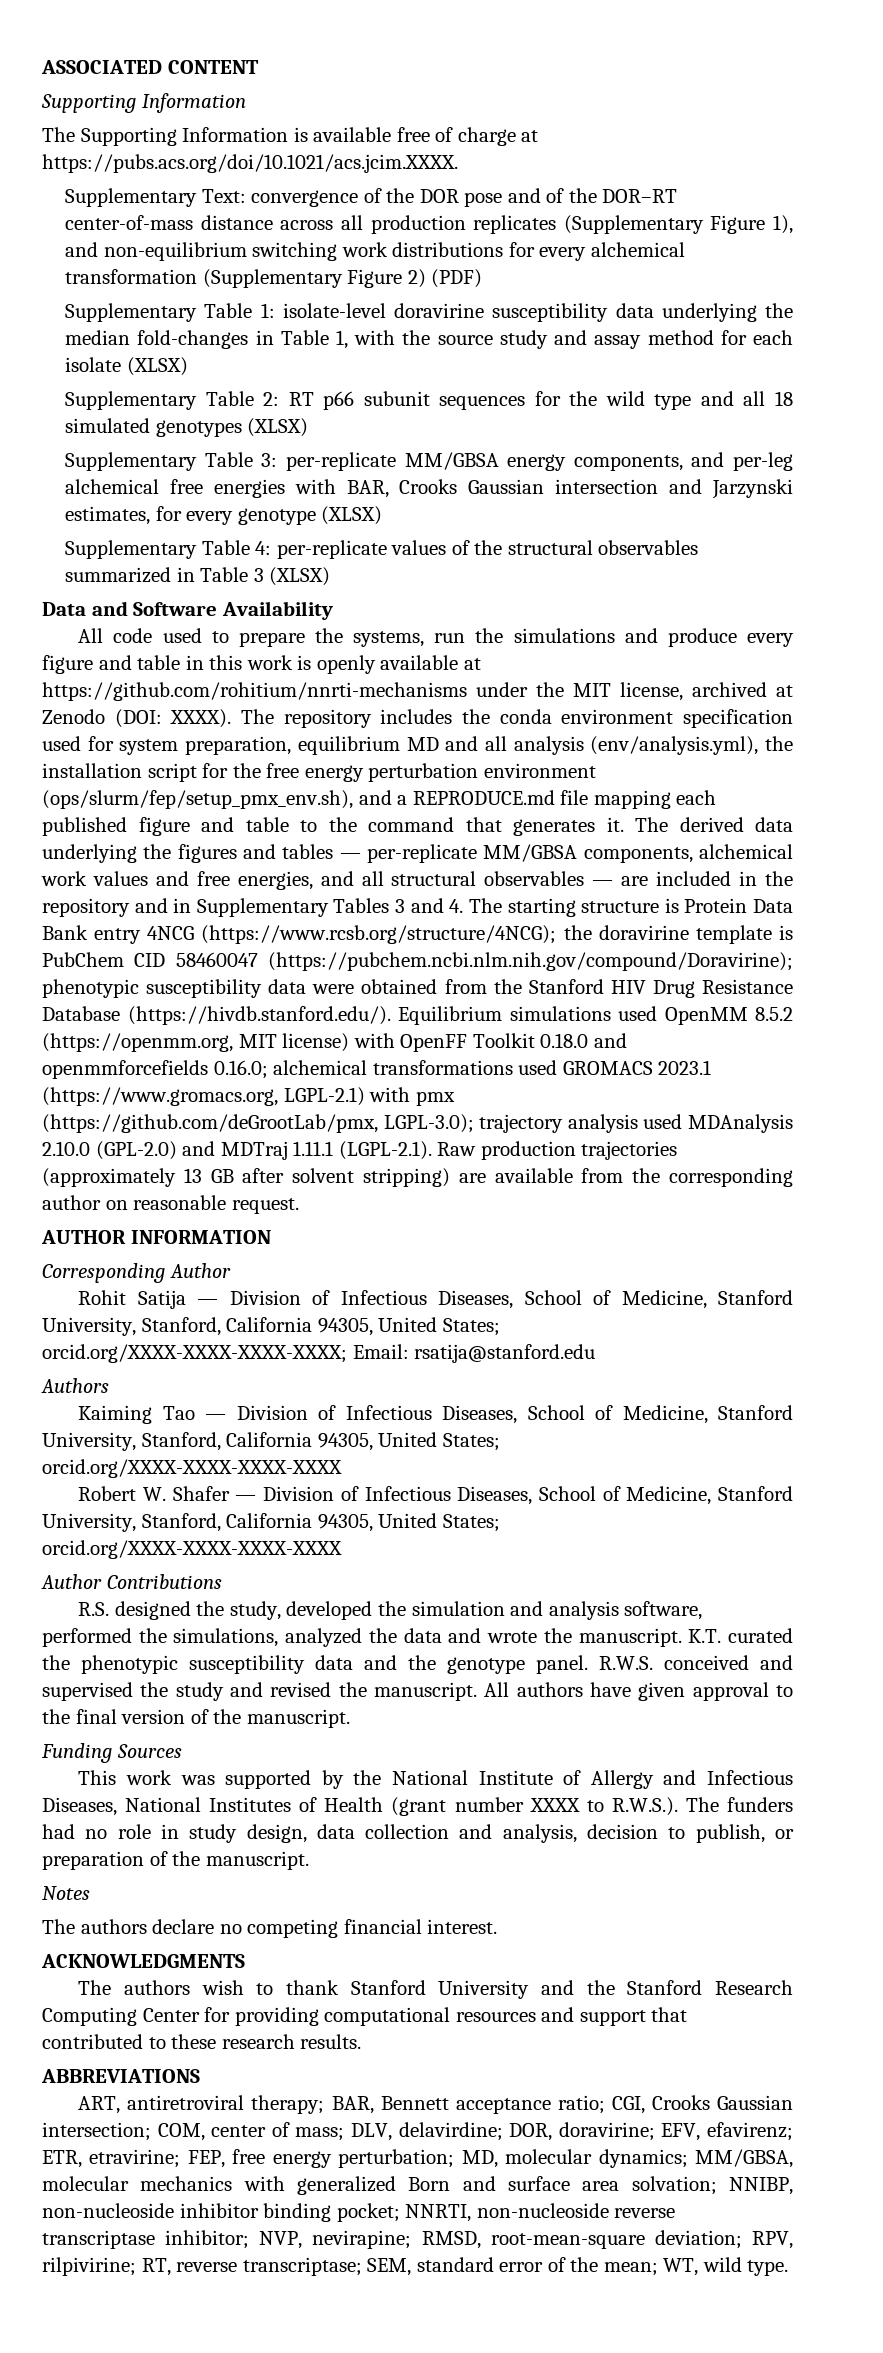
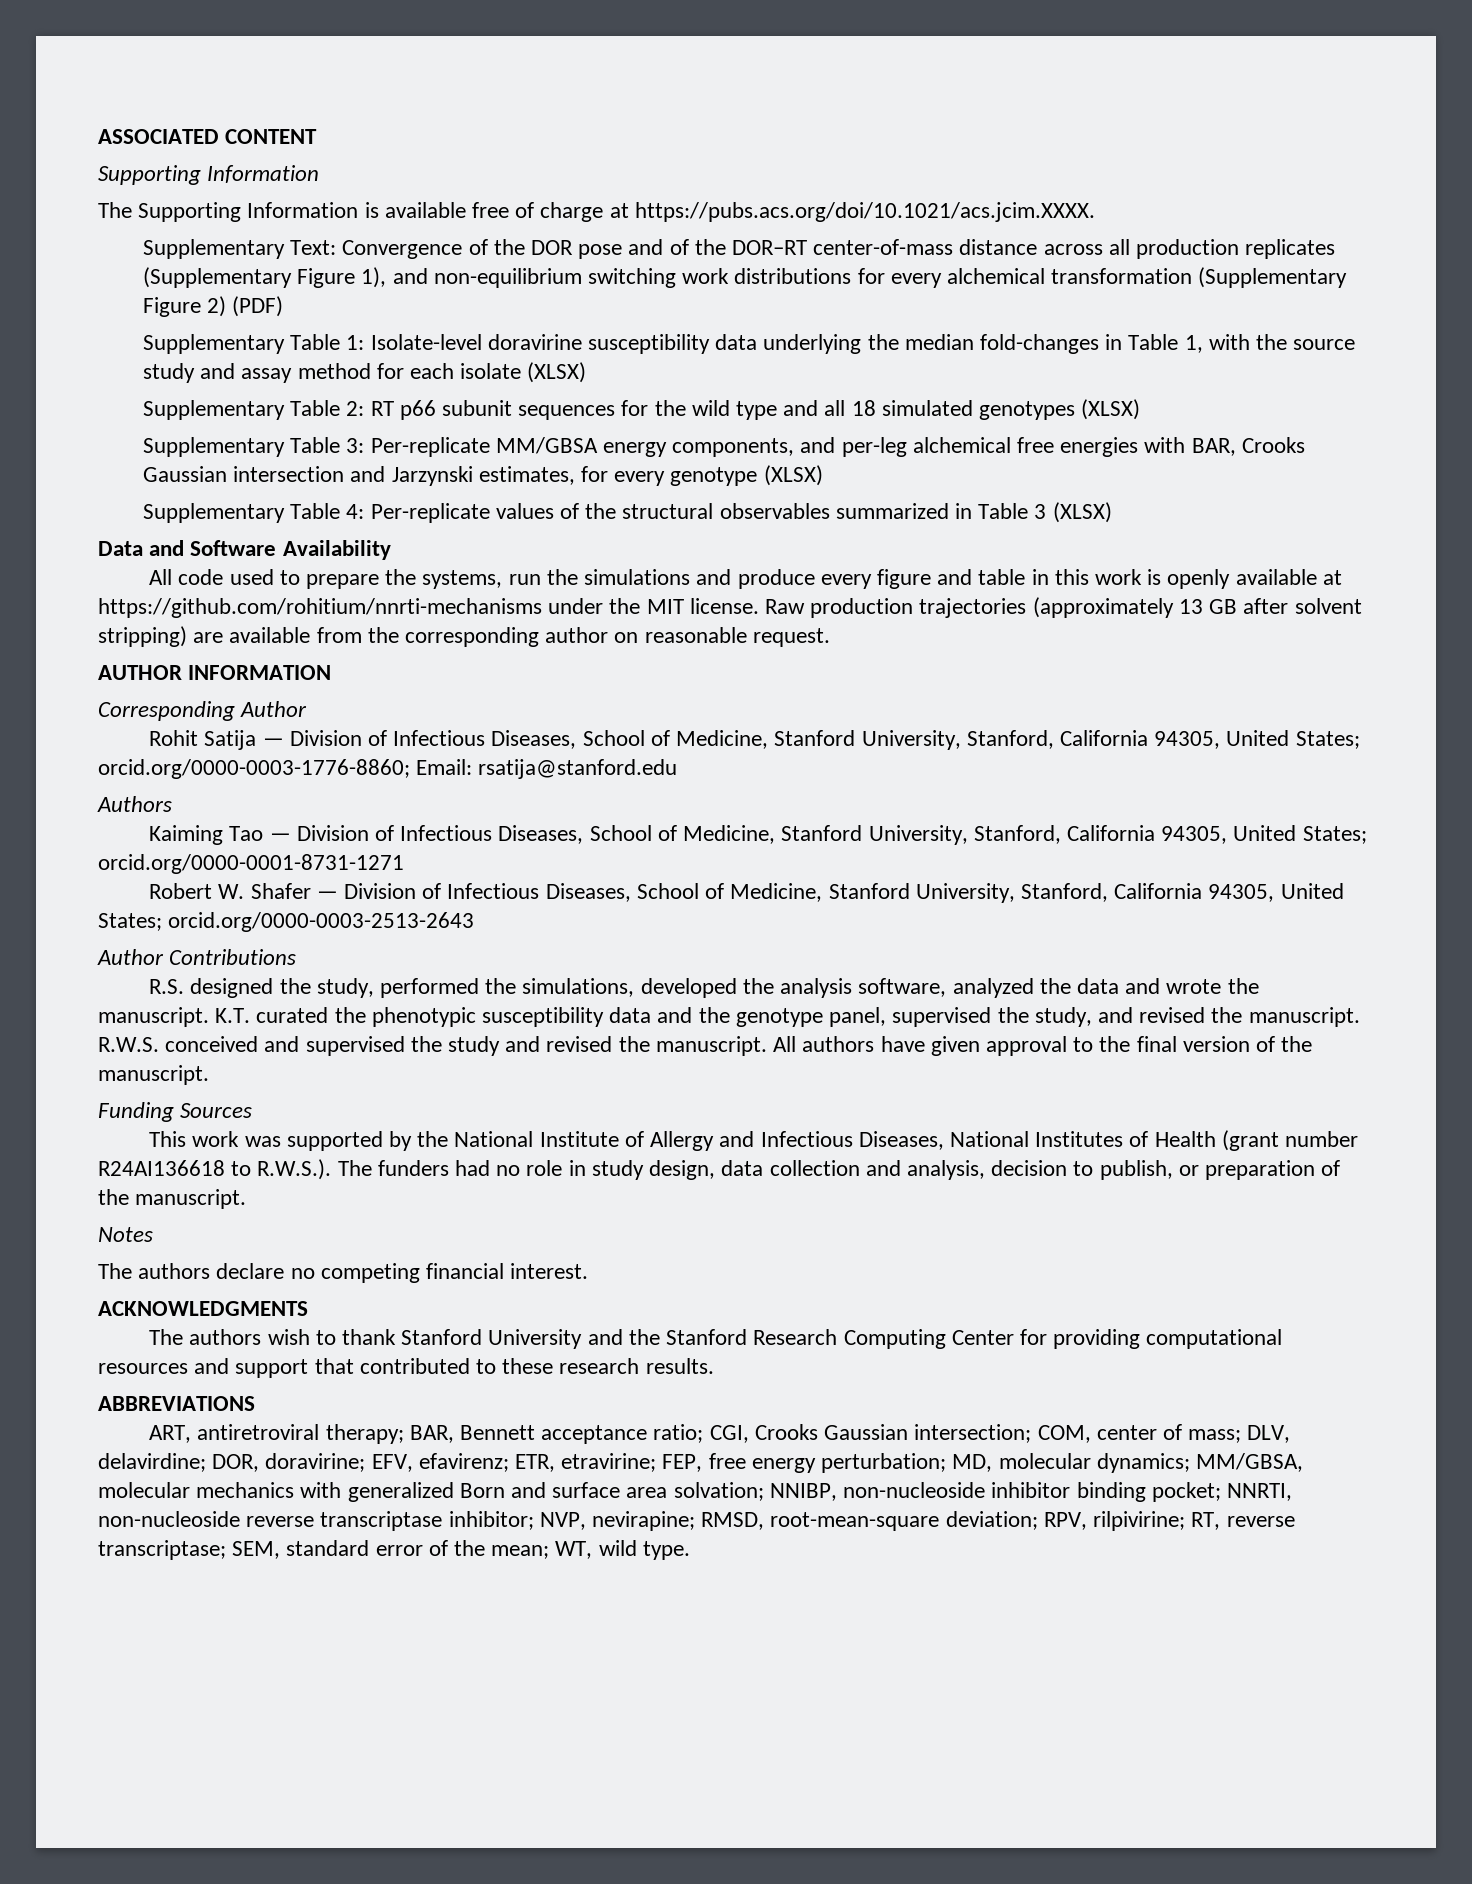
[251,190,359,207] convergence -> [342,240,463,259] Convergence
[282,303,386,318] isolate-level -> [370,334,482,350] Isolate-level
[285,452,396,471] per-replicate -> [370,437,490,457] Per-replicate
[276,540,387,559] per-replicate -> [370,503,490,523] Per-replicate
[620,682,793,701] [42,709,794,728] [42,736,793,755] [42,763,596,782] [42,790,717,809] [42,817,793,836] [42,844,793,863] [41,871,793,890] [42,898,794,917] [42,925,793,944] [42,952,793,971] [42,979,794,998] [42,1006,793,1025] [42,1033,627,1052] [42,1060,712,1079] [42,1087,455,1106] [42,1114,794,1133] [42,1141,432,1160] license, archived at Zenodo (DOI: XXXX). The repository includes the conda environment specification used for system preparation, equilibrium MD and all analysis (env/analysis.yml), the installation script for the free energy perturbation environment (ops/slurm/fep/setup_pmx_env.sh), and a REPRODUCE.md file mapping each published figure and table to the command that generates it. The derived data underlying the figures and tables — per-replicate MM/GBSA components, alchemical work values and free energies, and all structural observables — are included in the repository and in Supplementary Tables 3 and 4. The starting structure is Protein Data Bank entry 4NCG (https://www.rcsb.org/structure/4NCG); the doravirine template is PubChem CID 58460047 (https://pubchem.ncbi.nlm.nih.gov/compound/Doravirine); phenotypic susceptibility data were obtained from the Stanford HIV Drug Resistance Database (https://hivdb.stanford.edu/). Equilibrium simulations used OpenMM 8.5.2 (https://openmm.org, MIT license) with OpenFF Toolkit 0.18.0 and openmmforcefields 0.16.0; alchemical transformations used GROMACS 2023.1 (https://www.gromacs.org, LGPL-2.1) with pmx (https://github.com/deGrootLab/pmx, LGPL-3.0); trajectory analysis used MDAnalysis 2.10.0 (GPL-2.0) and MDTraj 1.11.1 (LGPL-2.1). -> [689,598,759,614] license.
[42,1344,347,1363] orcid.org/XXXX-XXXX-XXXX-XXXX; -> [98,759,410,779] orcid.org/0000-0003-1776-8860;
[42,1459,342,1478] orcid.org/XXXX-XXXX-XXXX-XXXX -> [98,854,404,874] orcid.org/0000-0001-8731-1271
[42,1540,342,1559] orcid.org/XXXX-XXXX-XXXX-XXXX -> [168,912,475,932] orcid.org/0000-0003-2513-2643
[286,1601,703,1620] [42,1628,279,1647] developed the simulation and analysis software, performed the simulations, -> [380,978,947,998] performed the simulations, developed the analysis software,
[536,1655,588,1674] panel. -> [829,1007,1360,1027] panel, supervised the study, and revised the manuscript.
[529,1798,580,1812] XXXX -> [98,1160,225,1176] R24AI136618

